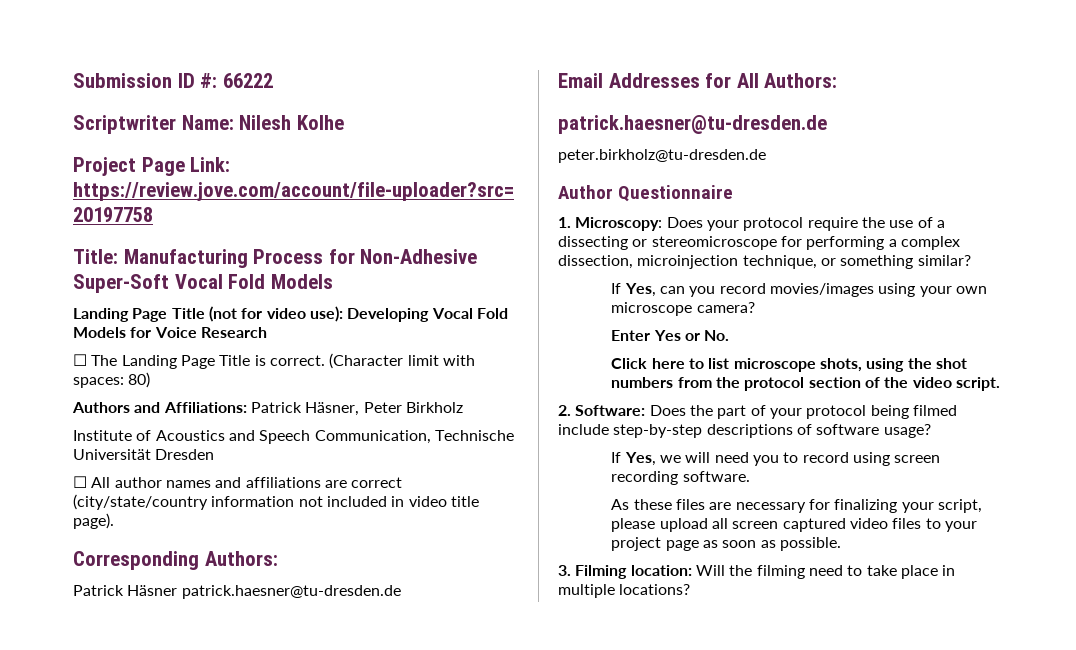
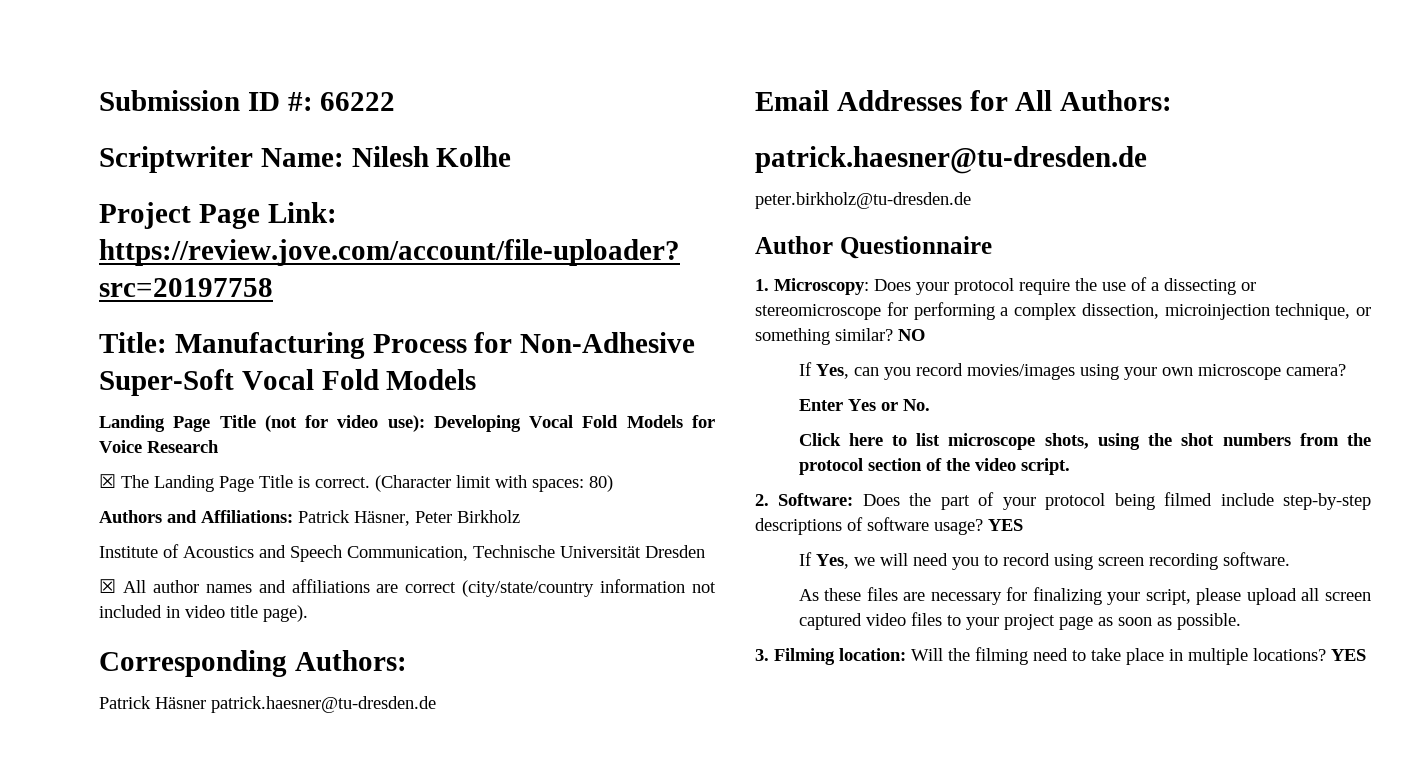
[73,354,87,366] ☐ -> [99,474,116,488] ☒
[73,476,87,488] ☐ -> [99,579,116,593] ☒
(971, 260) none -> [898,329,925,341] NO
(931, 431) none -> [988,519,1023,531] YES
(691, 589) none -> [1331,649,1366,661] YES

